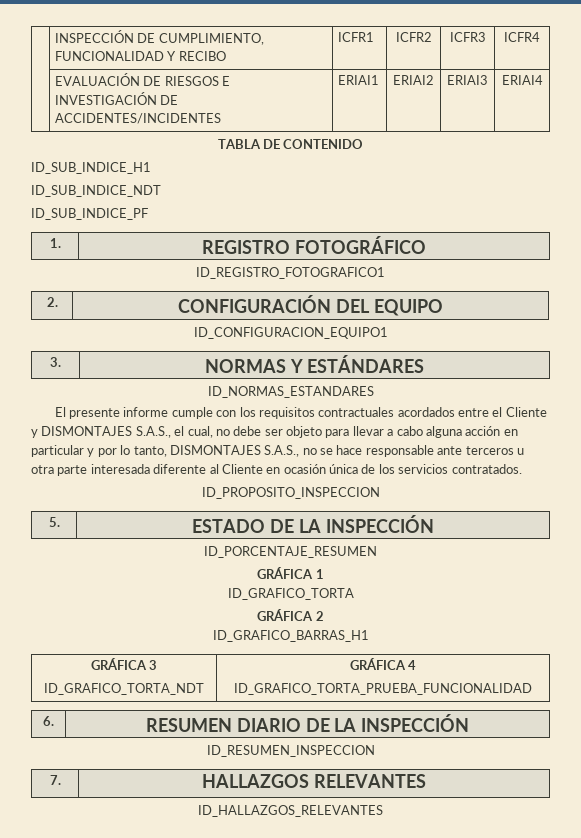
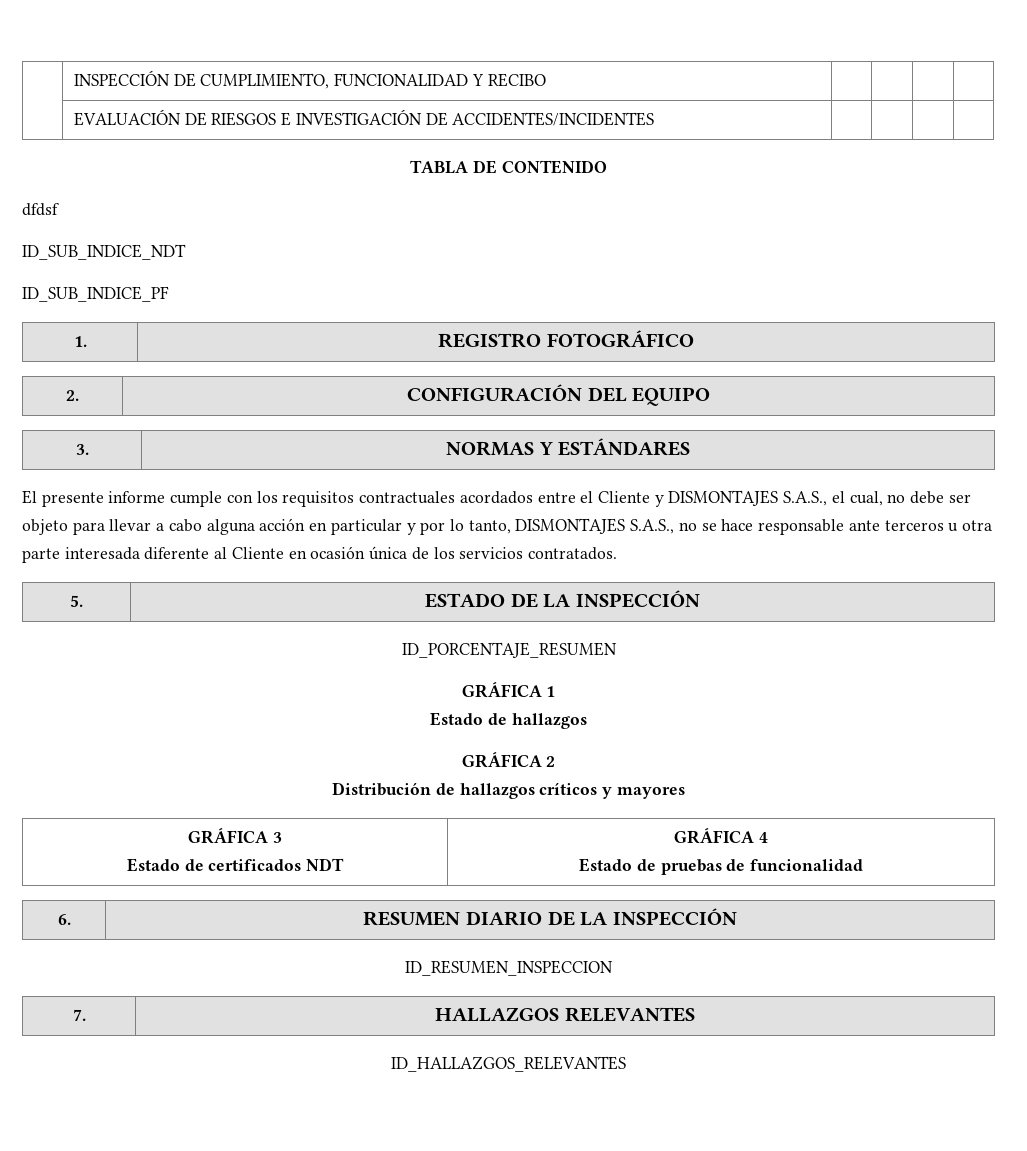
[338,32,375,42] [395,32,432,42] [449,32,486,42] [504,32,540,42] ICFR1 | ICFR2 | ICFR3 | ICFR4 -> (546, 80) | | |
[338,75,380,85] [393,75,434,85] [447,75,488,85] [501,75,543,85] ERIAI1 | ERIAI2 | ERIAI3 | ERIAI4 -> (655, 119) | | |
[31,162,151,174] ID_SUB_INDICE_H1 -> [22,203,59,216] dfdsf
[196,267,385,279] // ID_REGISTRO_FOTOGRAFICO1 -> (694, 339) none
[193,327,388,339] // ID_CONFIGURACION_EQUIPO1 -> (711, 396) none
[207,386,374,398] // ID_NORMAS_ESTANDARES -> (691, 447) none
[201,487,380,499] // ID_PROPOSITO_INSPECCION -> (617, 553) none
[227,588,354,600] ID_GRAFICO_TORTA -> [430,712,587,729] Estado de hallazgos
[212,630,369,642] [90,658,158,670] [44,683,204,695] [349,658,417,670] [234,683,532,695] ID_GRAFICO_BARRAS_H1 // GRÁFICA 3 // ID_GRAFICO_TORTA_NDT | GRÁFICA 4 // ID_GRAFICO_TORTA_PRUEBA_FUNCIONALIDAD -> [332,782,685,799] [188,827,282,844] [126,858,345,872] [674,827,768,844] [579,858,863,875] Distribución de hallazgos críticos y mayores // GRÁFICA 3 // Estado de certificados NDT | GRÁFICA 4 // Estado de pruebas de funcionalidad

